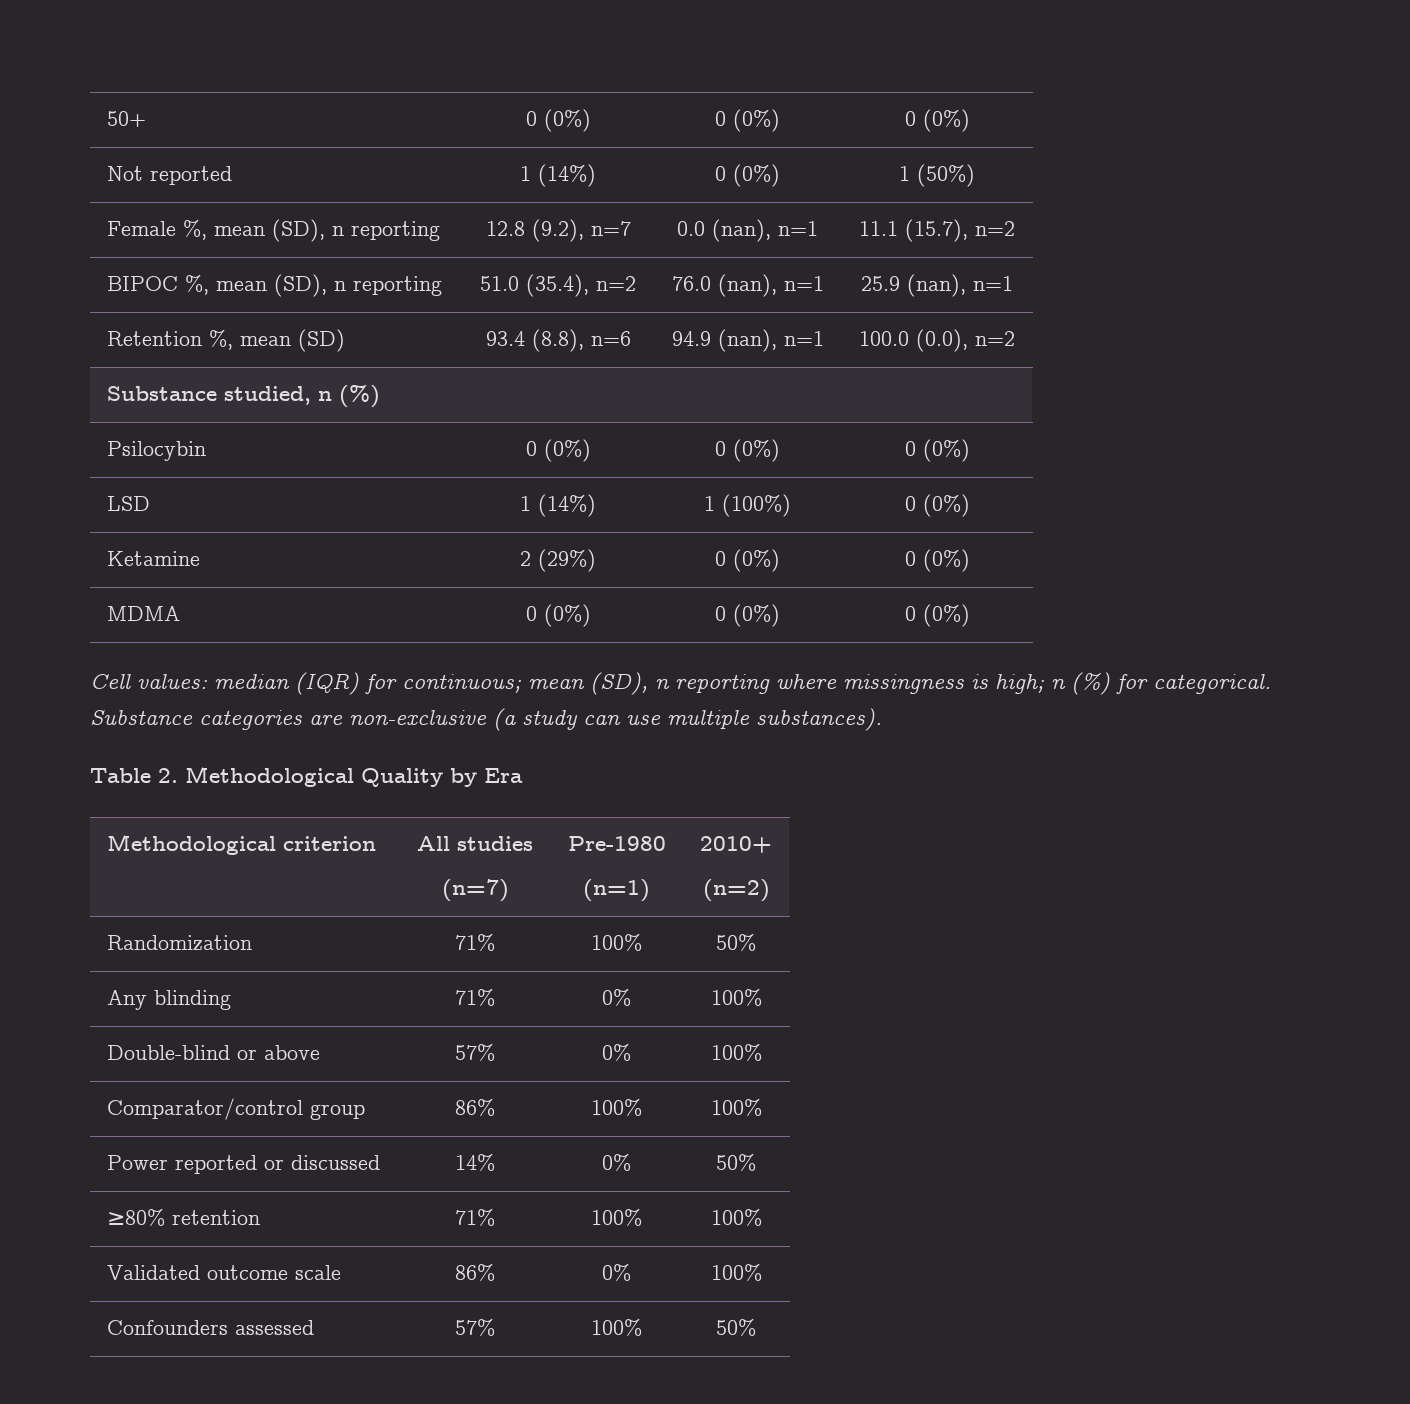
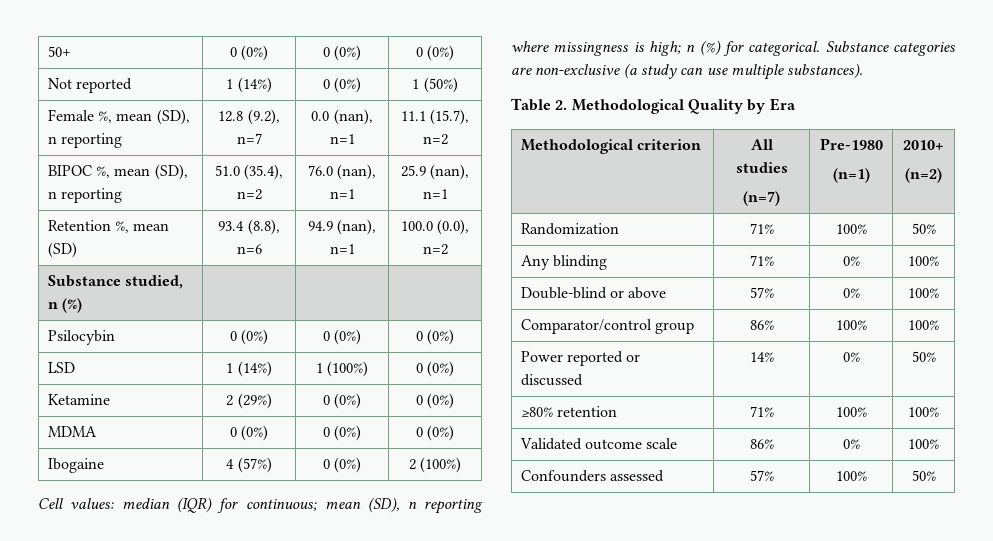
(970, 615) none -> [47,458,104,473] [226,457,272,473] [322,457,362,473] [408,457,462,473] // Ibogaine | 4 (57%) | 0 (0%) | 2 (100%)

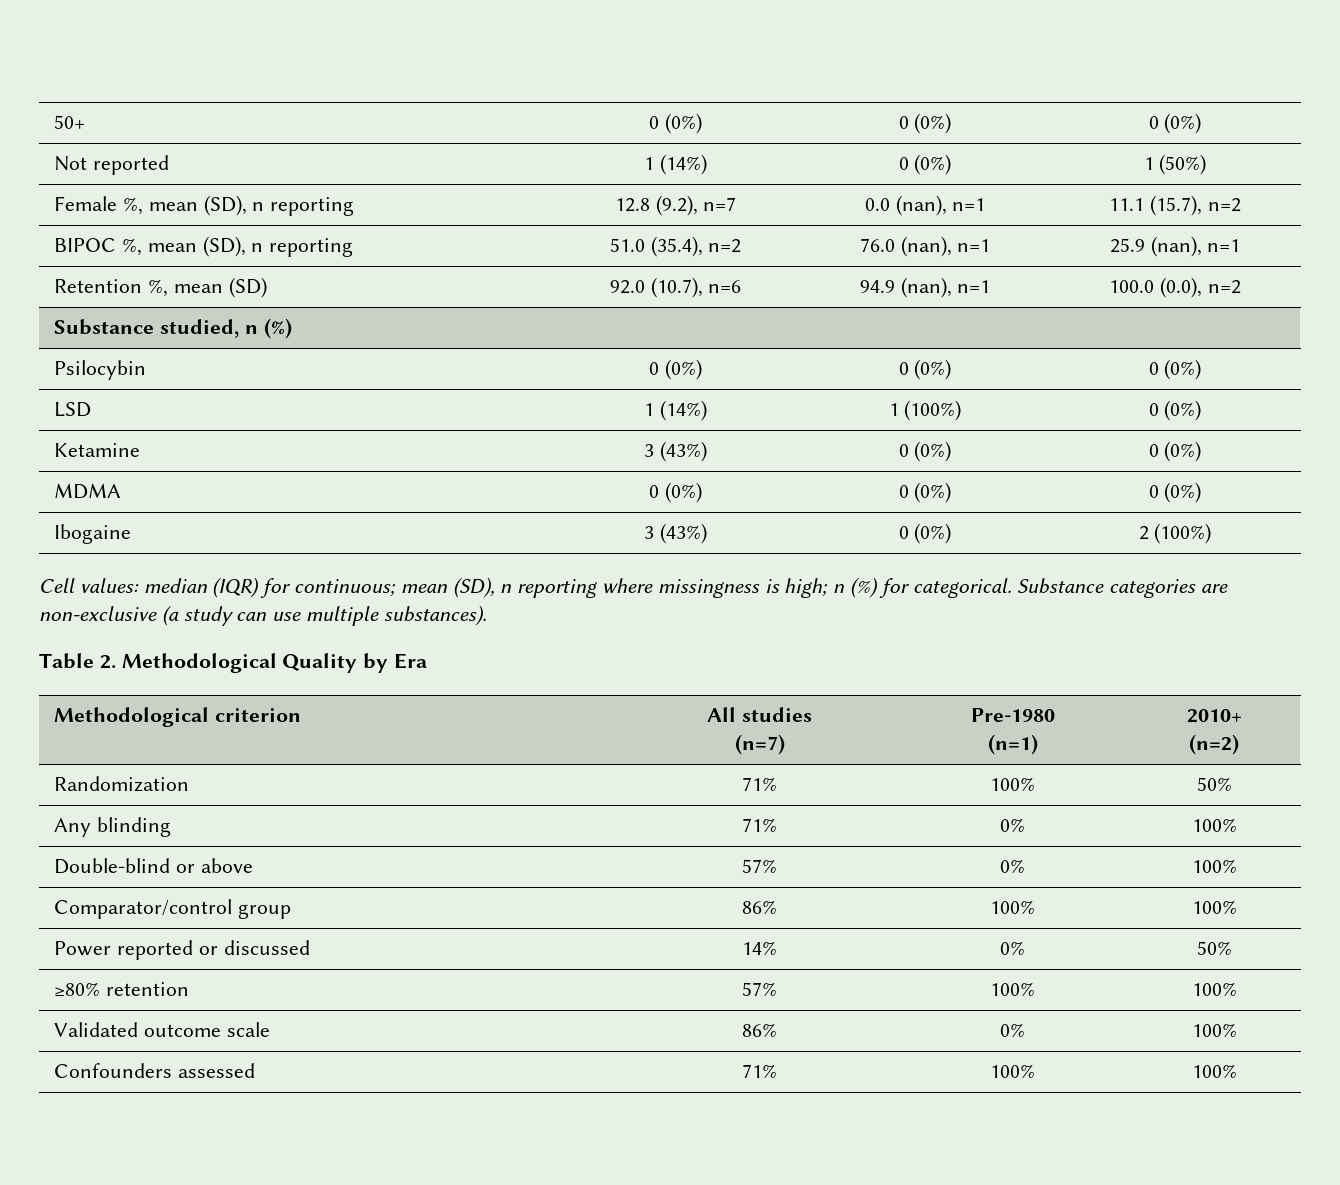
[218,219,280,235] 93.4 (8.8), -> [609,277,703,298] 92.0 (10.7),
[226,393,272,409] 2 (29%) -> [644,441,707,462] 3 (43%)
[226,457,272,473] 4 (57%) -> [644,523,707,544] 3 (43%)
[749,406,774,417] 71% -> [742,982,777,996] 57%
[749,470,774,481] [835,471,867,481] [911,470,936,481] 57% | 100% | 50% -> [742,1064,777,1078] [990,1064,1035,1078] [1191,1064,1237,1078] 71% | 100% | 100%

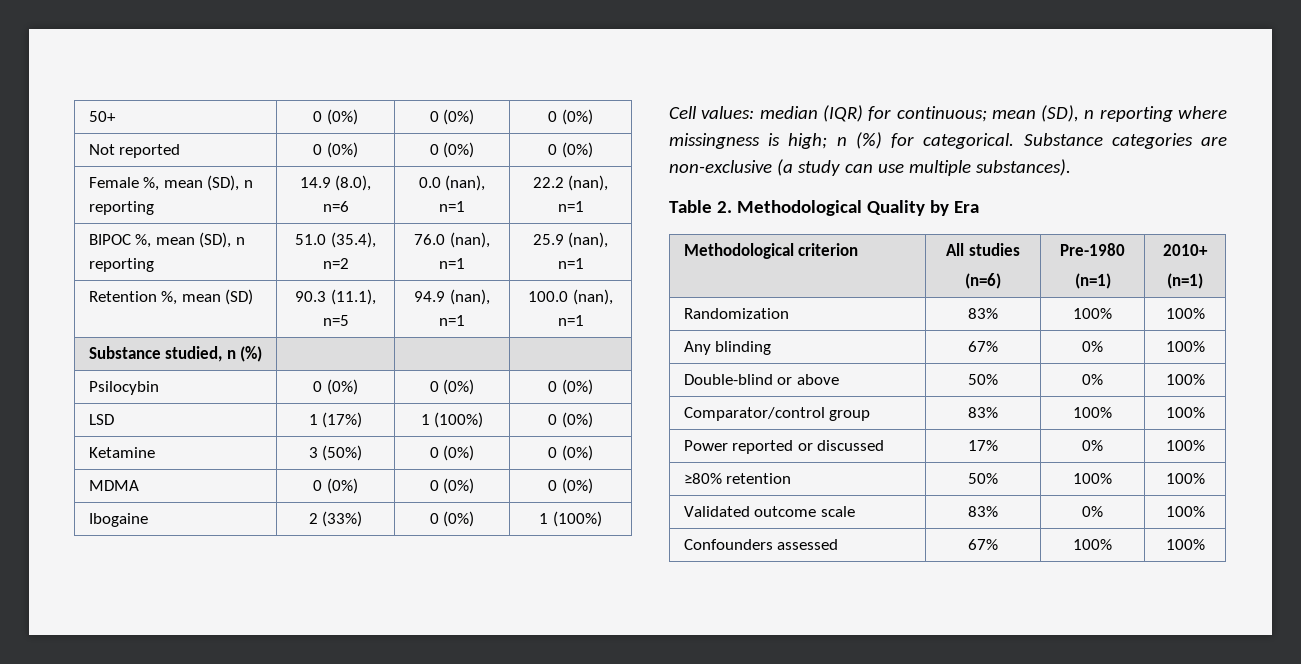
[644,154,707,175] [898,154,952,175] [1143,154,1207,175] 1 (14%) | 0 (0%) | 1 (50%) -> [313,142,358,158] [429,142,475,158] [548,142,593,158] 0 (0%) | 0 (0%) | 0 (0%)
[614,195,737,216] 12.8 (9.2), n=7 -> [299,175,372,191] [322,201,349,212] 14.9 (8.0), n=6
[1109,195,1241,216] 11.1 (15.7), n=2 -> [532,175,609,191] [557,201,584,212] 22.2 (nan), n=1
[609,277,742,298] 92.0 (10.7), n=6 -> [295,289,376,305] [322,315,349,326] 90.3 (11.1), n=5
[1160,277,1241,298] (0.0), n=2 -> [572,289,613,305] [557,315,584,326] (nan), n=1
[659,400,707,421] (14%) -> [322,412,363,428] (17%)
[659,441,707,462] (43%) -> [322,445,363,461] (50%)
[644,523,707,544] [898,523,952,544] [1138,526,1149,540] 3 (43%) | 0 (0%) | 2 -> [308,511,363,527] [429,511,475,527] [539,513,549,524] 2 (33%) | 0 (0%) | 1
[734,734,785,755] (n=7) -> [965,273,1001,289] (n=6)
[1189,734,1239,755] (n=2) -> [1167,273,1203,289] (n=1)
[742,777,777,791] [990,777,1035,791] [1196,777,1232,791] 71% | 100% | 50% -> [968,308,998,319] [1073,308,1112,319] [1165,308,1205,319] 83% | 100% | 100%
[742,818,777,832] 71% -> [968,341,998,352] 67%
[742,859,777,873] 57% -> [968,374,998,385] 50%
[742,900,777,914] 86% -> [968,407,998,418] 83%
[742,941,777,955] [1000,941,1025,955] [1196,941,1232,955] 14% | 0% | 50% -> [968,440,998,451] [1082,440,1103,451] [1165,440,1205,451] 17% | 0% | 100%
[742,982,777,996] 57% -> [968,473,998,484] 50%
[742,1023,777,1037] 86% -> [968,506,998,517] 83%
[742,1064,777,1078] 71% -> [968,539,998,550] 67%

